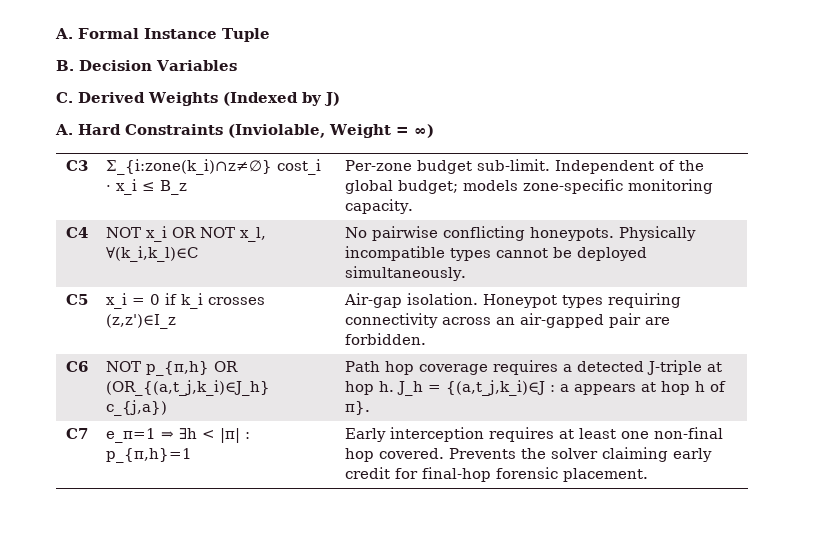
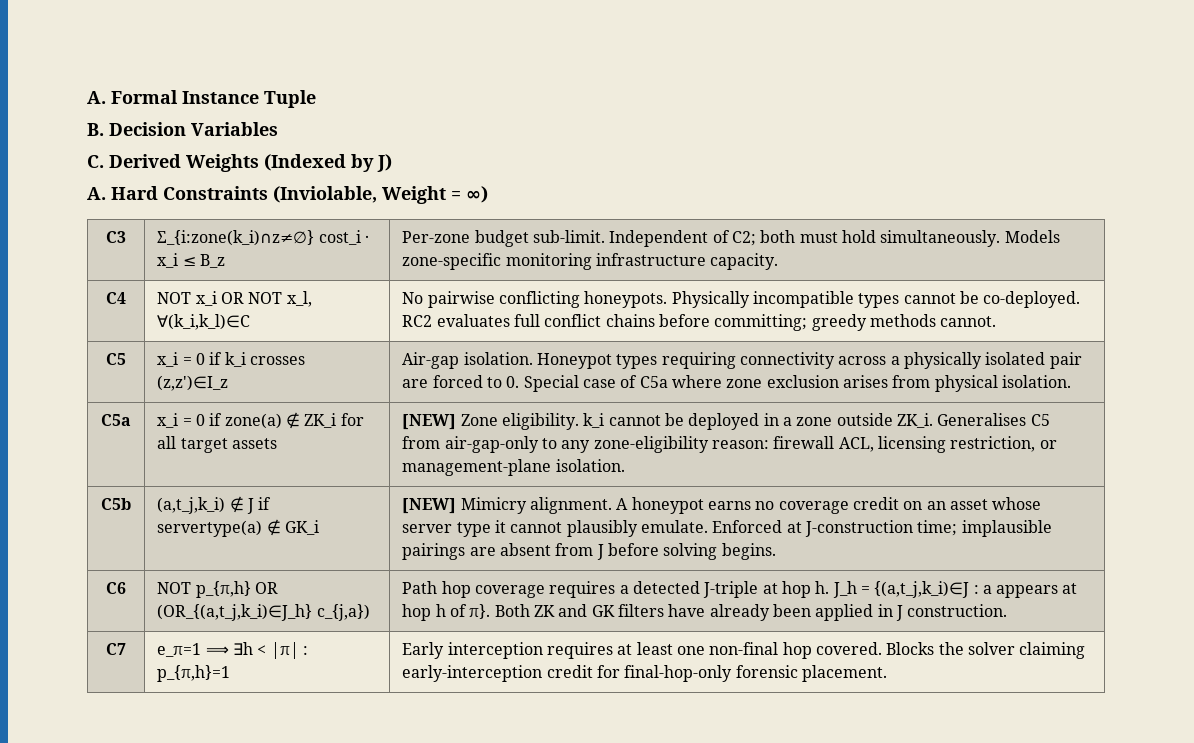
[679,160,705,171] [345,180,519,194] the global budget; models -> [731,230,1060,247] C2; both must hold simultaneously. Models
(714, 186) none -> [595,253,706,266] infrastructure
[577,247,648,261] [345,266,467,281] deployed simultaneously. -> [983,291,1081,308] [402,314,997,331] co-deployed. RC2 evaluates full conflict chains before committing; greedy methods cannot.
[496,313,671,328] [345,333,427,345] an air-gapped pair are forbidden. -> [890,352,1082,369] [402,375,1071,392] [101,414,131,426] [157,412,364,429] [157,436,277,453] [402,413,1050,430] [402,436,1057,453] [402,459,625,476] [101,498,131,510] [157,496,272,514] [157,519,319,537] [402,497,1042,514] [402,520,1052,537] [402,543,776,560] a physically isolated pair are forced to 0. Special case of C5a where zone exclusion arises from physical isolation. // C5a | x_i = 0 if zone(a) ∉ ZK_i for all target assets | [NEW] Zone eligibility. k_i cannot be deployed in a zone outside ZK_i. Generalises C5 from air-gap-only to any zone-eligibility reason: firewall ACL, licensing restriction, or management-plane isolation. // C5b | (a,t_j,k_i) ∉ J if servertype(a) ∉ GK_i | [NEW] Mimicry alignment. A honeypot earns no coverage credit on an asset whose server type it cannot plausibly emulate. Enforced at J-construction time; implausible pairings are absent from J before solving begins.
(371, 408) none -> [494,604,1008,621] Both ZK and GK filters have already been applied in J construction.
[161,431,175,439] ⇒ -> [205,646,229,655] ⟹
[449,448,517,459] Prevents -> [886,642,935,655] Blocks
[673,448,713,462] early -> [402,665,543,682] early-interception
[422,467,492,482] final-hop -> [624,665,733,682] final-hop-only

